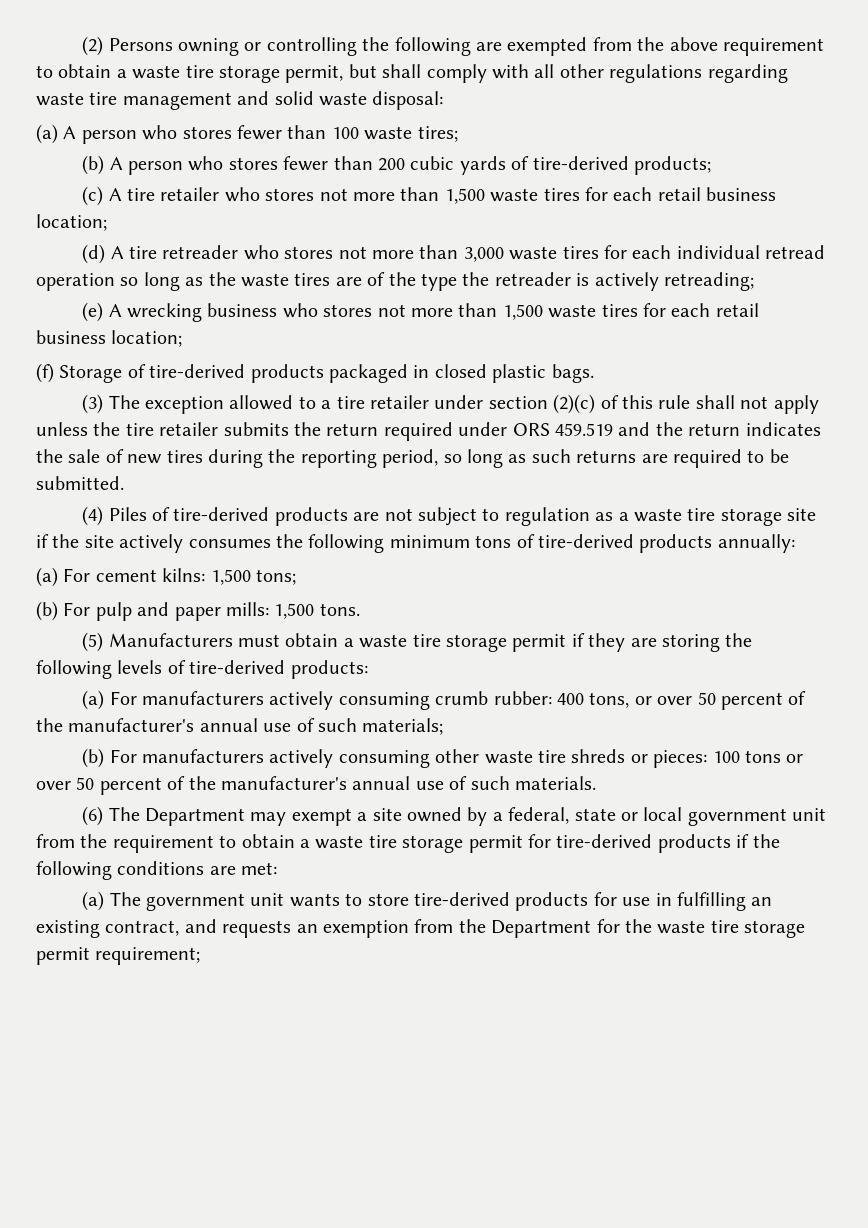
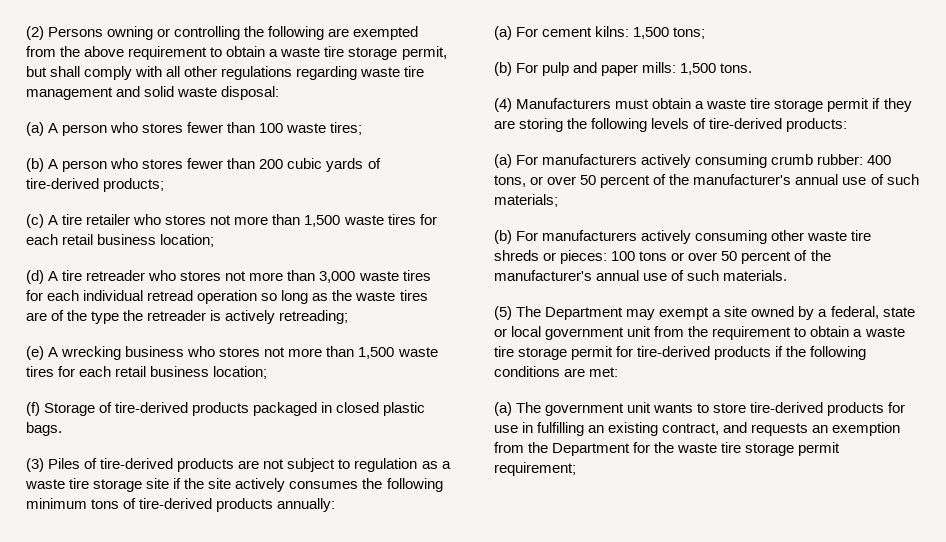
[108,394,819,414] [36,422,821,441] [36,449,789,468] [36,476,124,490] [82,506,104,526] The exception allowed to a tire retailer under section (2)(c) of this rule shall not apply unless the tire retailer submits the return required under ORS 459.519 and the return indicates the sale of new tires during the reporting period, so long as such returns are required to be submitted. // (4) -> (44, 465) none
[82,632,104,652] (5) -> [494,98,512,112] (4)
[82,806,104,826] (6) -> [494,306,512,320] (5)

